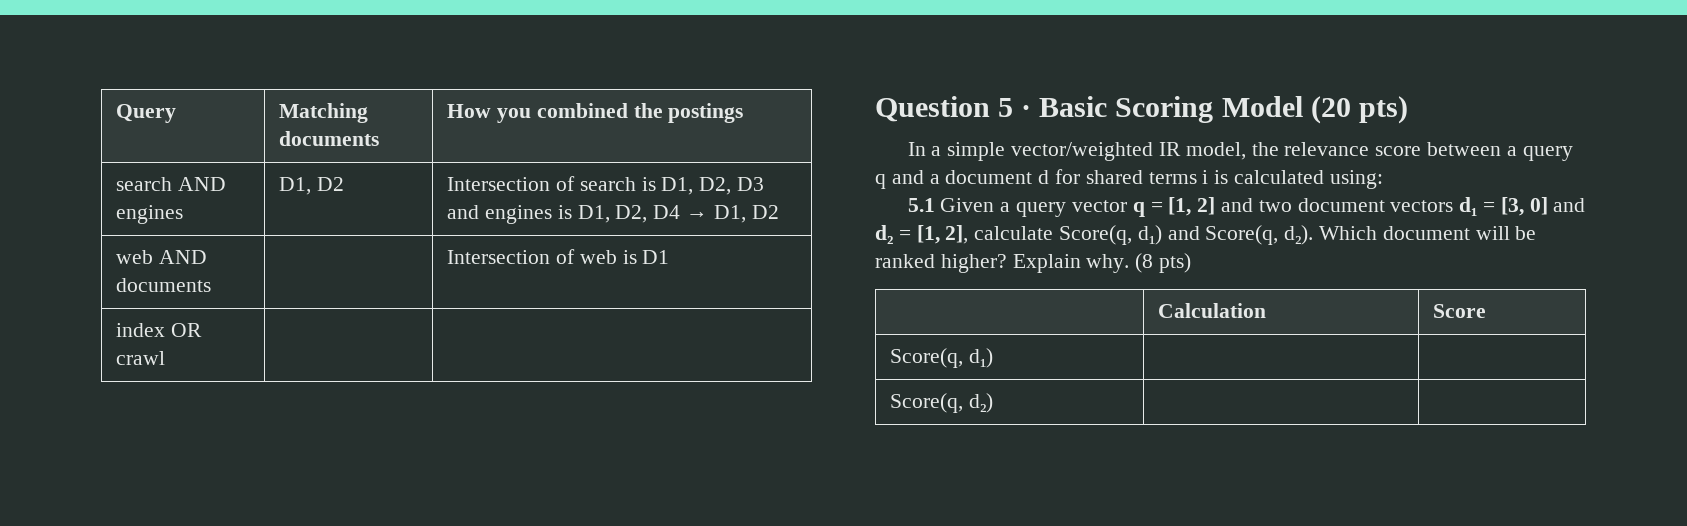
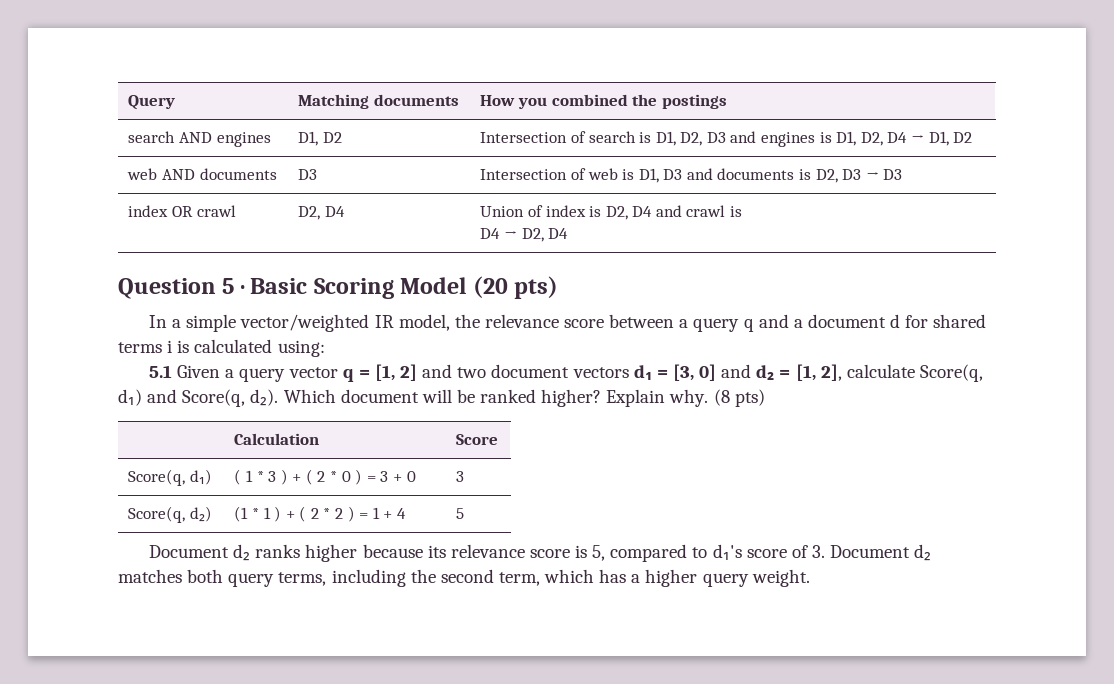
(212, 285) none -> [298,169,318,180] D3
[642,250,670,264] [116,323,202,337] [116,351,166,365] D1 // index OR crawl | | -> [638,168,903,183] [128,205,236,217] [298,206,345,220] [480,205,743,220] [480,228,569,242] D1, D3 and documents is D2, D3 → D3 // index OR crawl | D2, D4 | Union of index is D2, D4 and crawl is // D4 → D2, D4
[890,393,993,413] | // Score(q, d₂) | | -> [234,469,416,485] [456,471,465,482] [128,506,212,523] [234,506,407,522] [456,508,465,519] [149,544,932,562] [118,569,810,587] ( 1 * 3 ) + ( 2 * 0 ) = 3 + 0 | 3 // Score(q, d₂) | (1 * 1 ) + ( 2 * 2 ) = 1 + 4 | 5 // Document d₂ ranks higher because its relevance score is 5, compared to d₁'s score of 3. Document d₂ matches both query terms, including the second term, which has a higher query weight.

